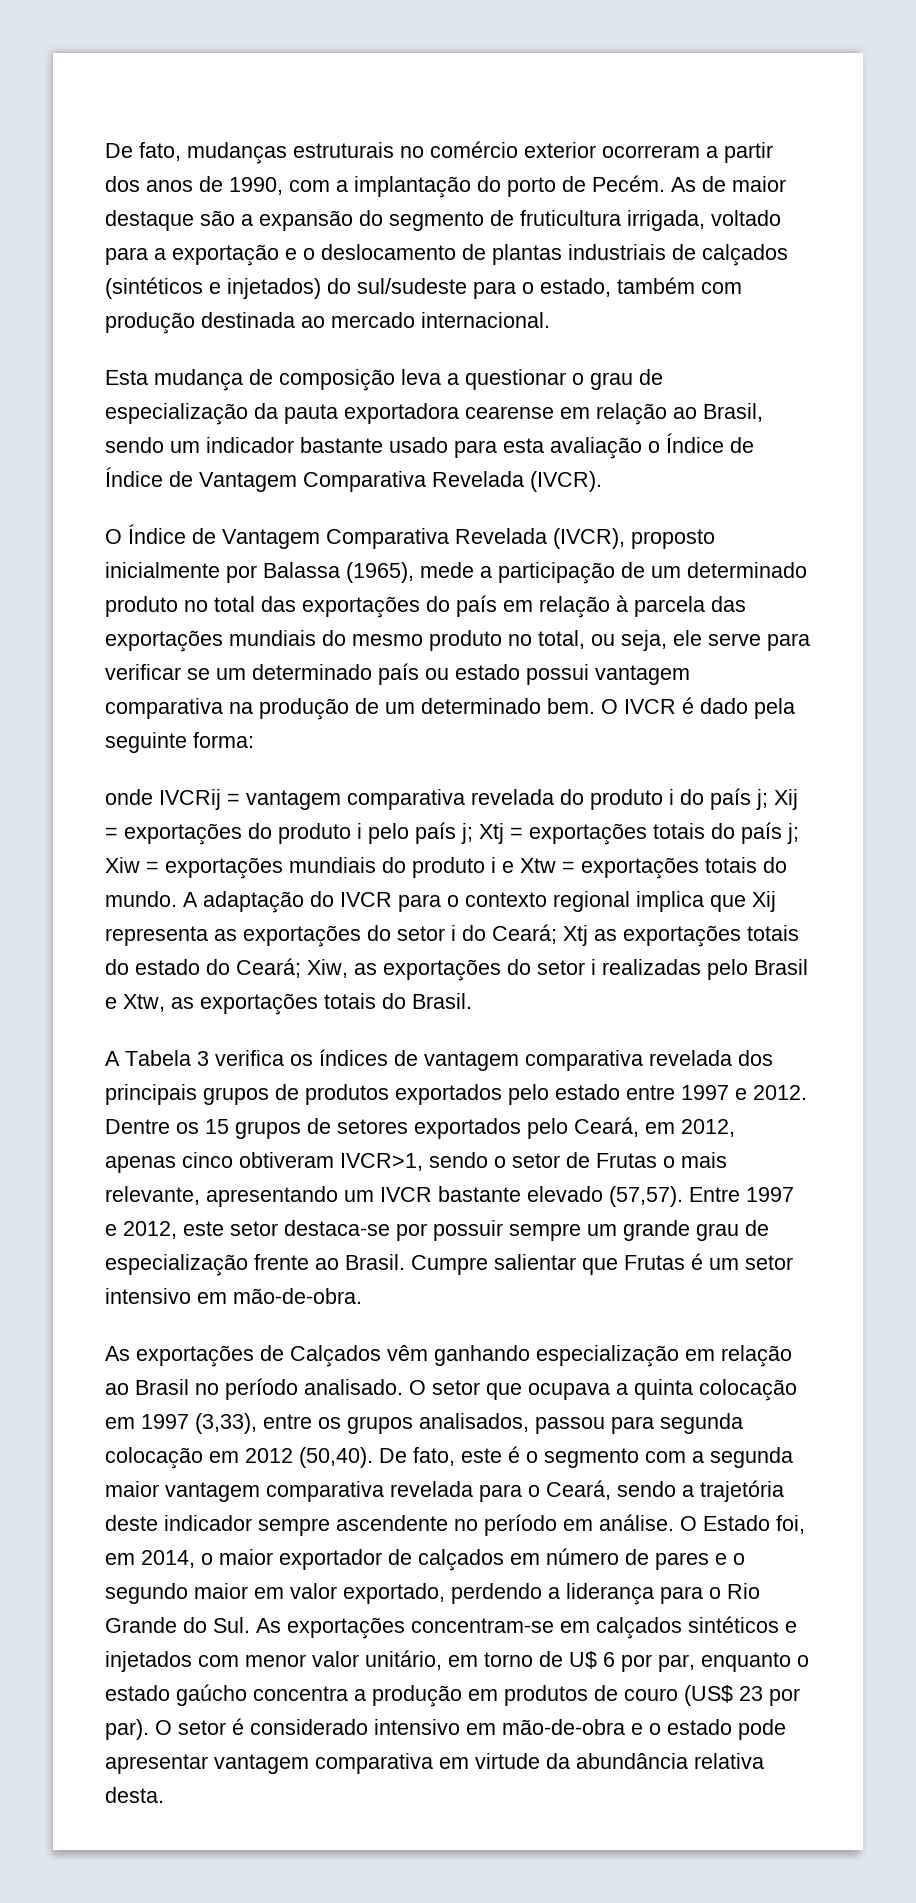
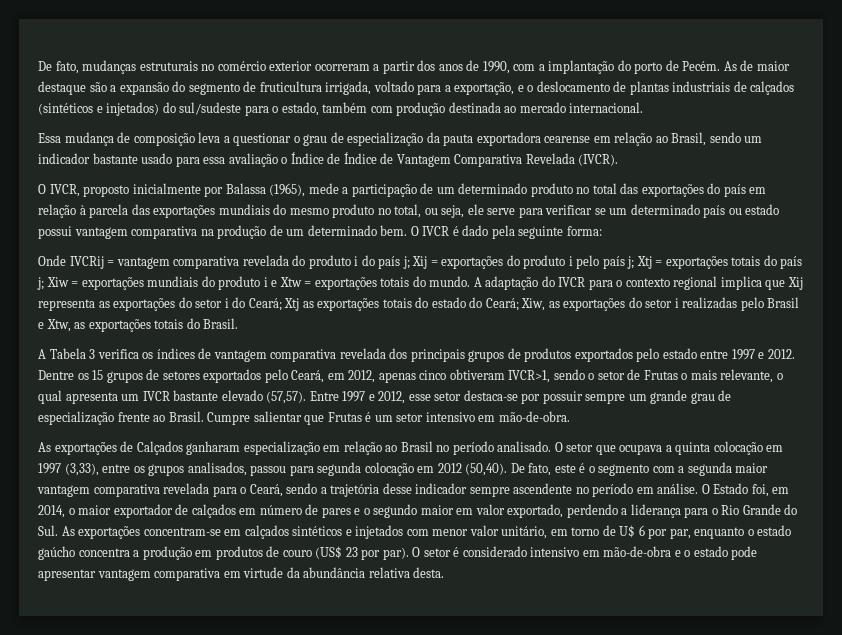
[172,244,279,266] exportação -> [454,82,515,95] exportação,
[105,370,148,385] Esta -> [38,133,61,143] Essa
[503,438,544,453] esta -> [203,157,226,164] essa
[128,524,625,549] Índice de Vantagem Comparativa Revelada (IVCR), -> [49,184,80,197] IVCR,
[105,789,153,805] onde -> [38,255,66,266] Onde
[206,1186,338,1207] apresentando -> [776,373,783,380] [38,390,118,404] o qual apresenta
[183,1221,224,1236] este -> [408,394,431,401] esse
[387,1345,530,1366] vêm ganhando -> [186,441,241,455] ganharam
[105,1515,158,1531] deste -> [382,483,412,494] desse

